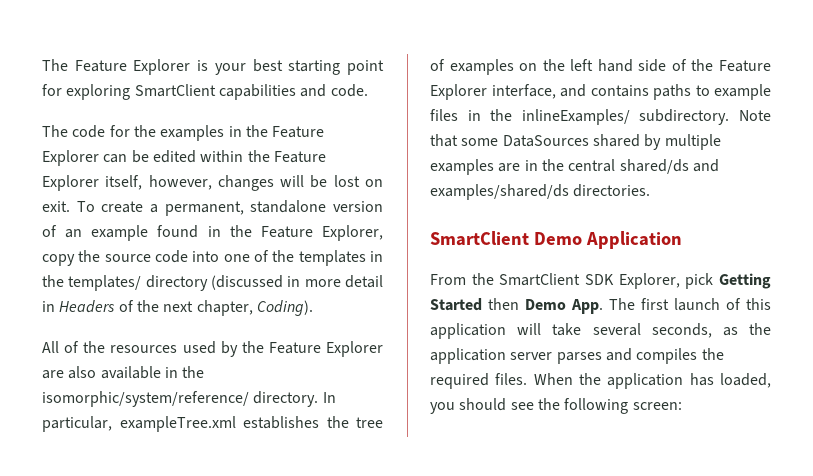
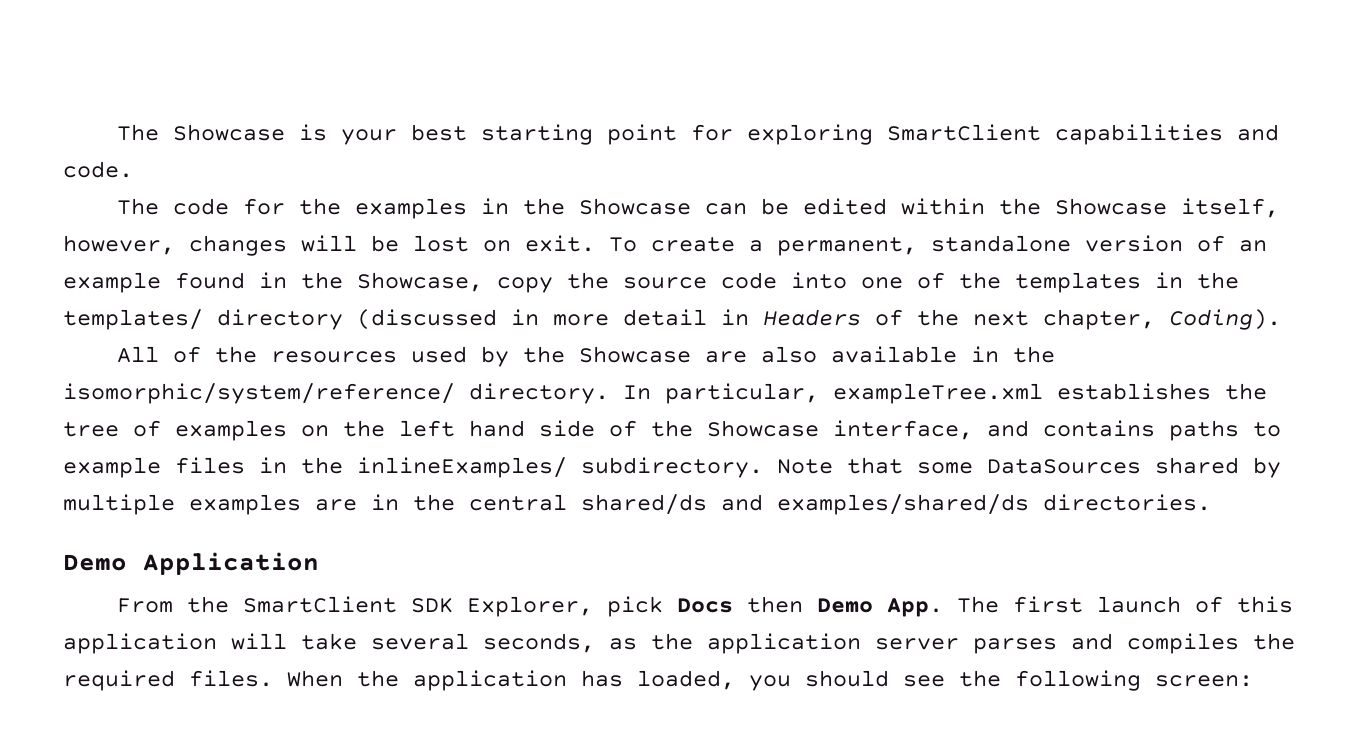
[42,59,191,75] The Feature Explorer -> [116,124,285,141] The Showcase
[272,126,325,138] [42,150,99,166] Feature Explorer -> [578,198,691,215] Showcase
[273,151,326,163] [42,175,99,191] Feature Explorer -> [1054,198,1167,215] Showcase
[260,225,383,241] Feature Explorer, -> [357,272,483,292] Showcase,
[268,341,383,357] Feature Explorer -> [578,346,691,363] Showcase
[719,60,771,72] [430,84,487,100] Feature Explorer -> [707,420,819,437] Showcase
[430,231,529,246] SmartClient -> (1211, 502) none
[719,273,771,289] [430,298,482,311] Getting Started -> [676,598,733,613] Docs

